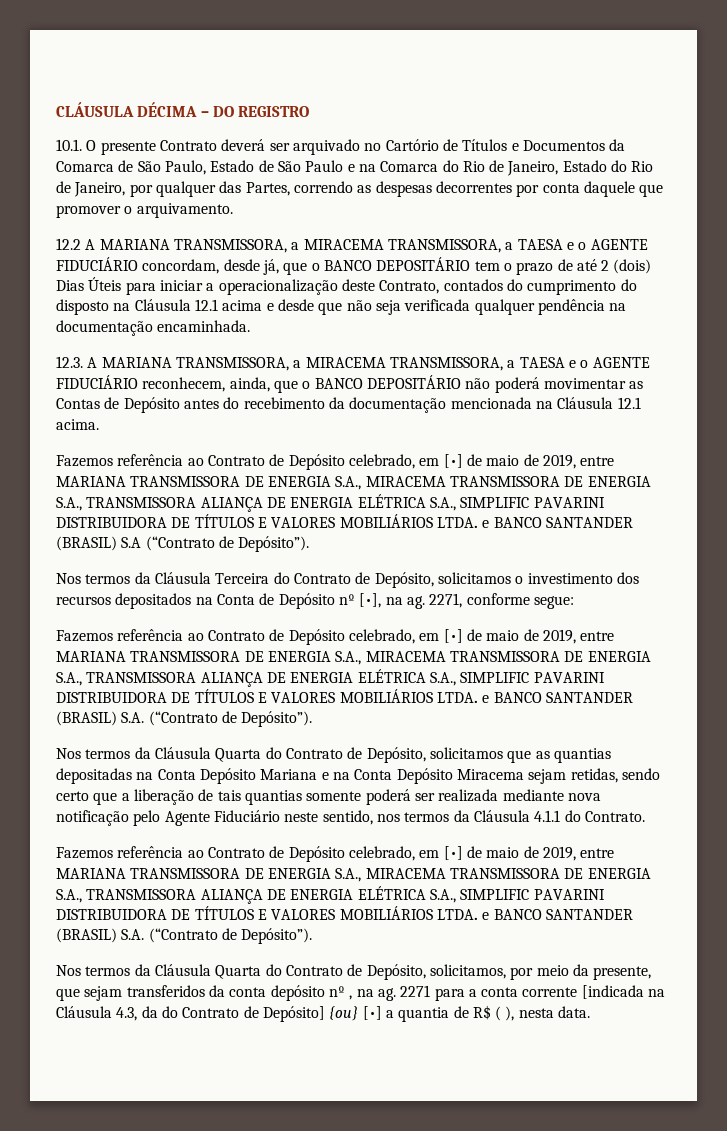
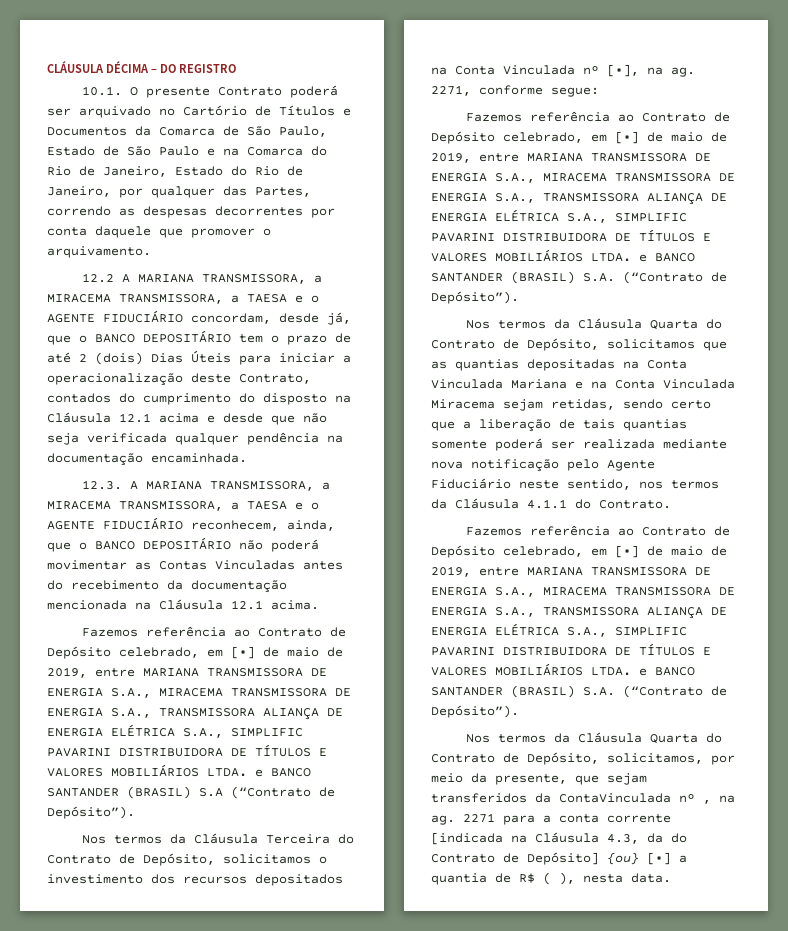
[221,139,266,151] deverá -> [289,85,338,98] poderá
[104,397,180,413] de Depósito -> [215,560,295,570] Vinculadas
[259,593,335,609] de Depósito -> [503,65,575,75] Vinculada
[199,768,256,784] Depósito -> [431,379,503,389] Vinculada
[396,768,453,784] Depósito -> [663,379,735,389] Vinculada
[229,985,325,1001] conta depósito -> [559,793,671,803] ContaVinculada

